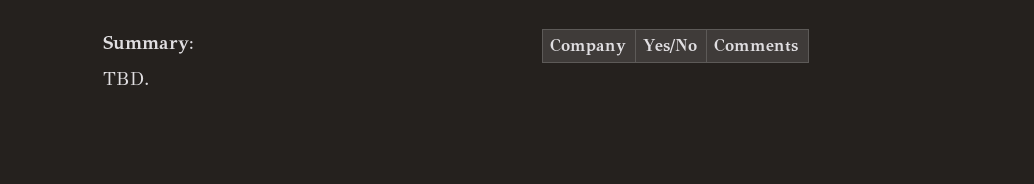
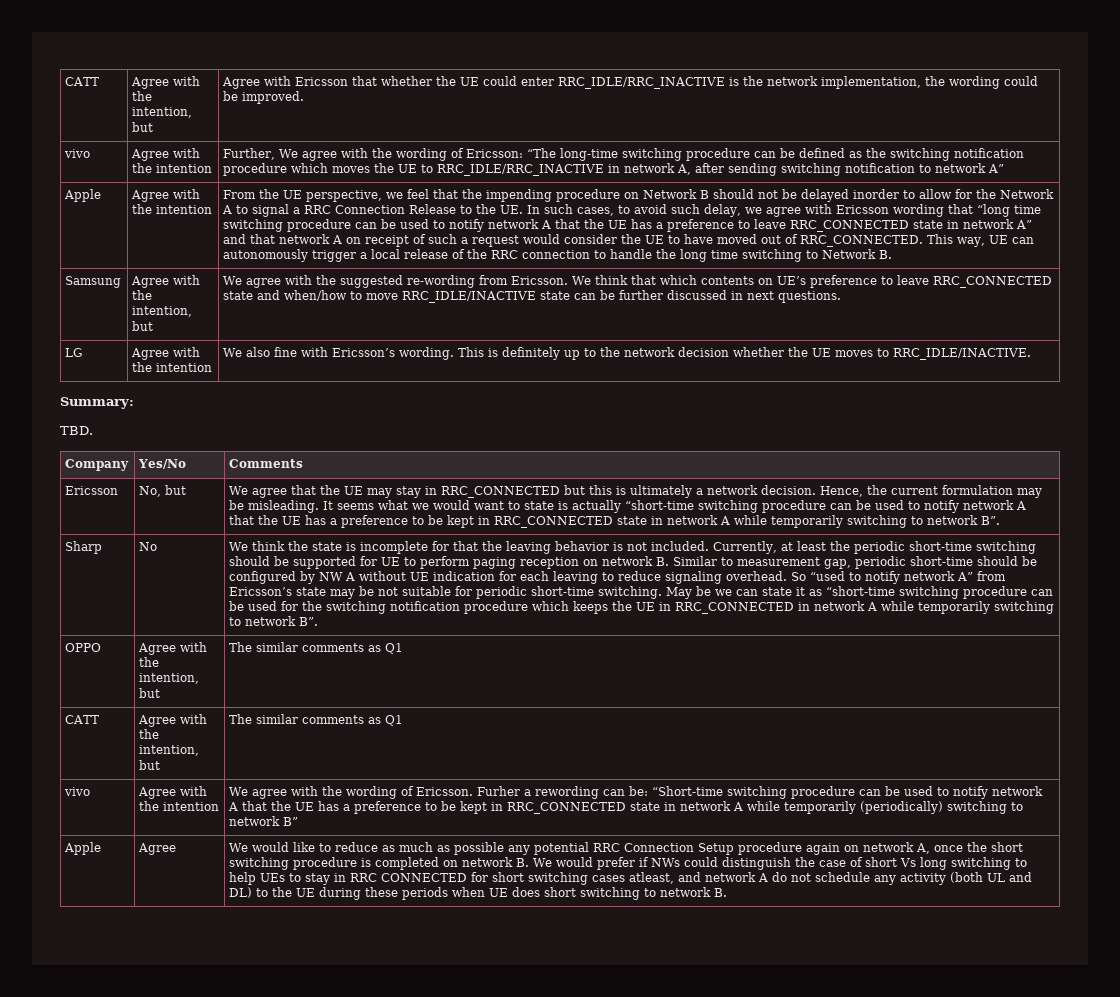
(103, 44) none -> [65,77,100,86] [131,76,201,89] [132,91,153,101] [132,107,193,118] [132,122,154,132] [222,76,1039,89] [223,91,305,104] [64,149,91,158] [131,148,201,161] [132,163,213,173] [223,148,1025,161] [223,163,1005,176] [64,189,102,202] [131,189,201,202] [132,204,213,214] [223,189,1055,202] [222,204,1042,217] [223,219,1033,232] [223,234,1035,247] [223,249,893,262] [65,276,122,288] [131,275,201,288] [132,290,153,300] [132,306,193,317] [132,321,154,331] [223,275,1053,288] [223,290,842,303] [65,348,84,357] [131,347,201,360] [132,362,213,372] [223,347,1032,360] CATT | Agree with the intention, but | Agree with Ericsson that whether the UE could enter RRC_IDLE/RRC_INACTIVE is the network implementation, the wording could be improved. // vivo | Agree with the intention | Further, We agree with the wording of Ericsson: “The long-time switching procedure can be defined as the switching notification procedure which moves the UE to RRC_IDLE/RRC_INACTIVE in network A, after sending switching notification to network A” // Apple | Agree with the intention | From the UE perspective, we feel that the impending procedure on Network B should not be delayed inorder to allow for the Network A to signal a RRC Connection Release to the UE. In such cases, to avoid such delay, we agree with Ericsson wording that “long time switching procedure can be used to notify network A that the UE has a preference to leave RRC_CONNECTED state in network A” and that network A on receipt of such a request would consider the UE to have moved out of RRC_CONNECTED. This way, UE can autonomously trigger a local release of the RRC connection to handle the long time switching to Network B. // Samsung | Agree with the intention, but | We agree with the suggested re-wording from Ericsson. We think that which contents on UE’s preference to leave RRC_CONNECTED state and when/how to move RRC_IDLE/INACTIVE state can be further discussed in next questions. // LG | Agree with the intention | We also fine with Ericsson’s wording. This is definitely up to the network decision whether the UE moves to RRC_IDLE/INACTIVE. //
(799, 45) none -> [65,486,119,495] [139,485,187,497] [229,485,1043,498] [229,500,1027,513] [229,515,1001,528] [65,541,103,554] [139,542,158,551] [229,541,1037,554] [229,556,1038,569] [229,571,1007,584] [229,586,1054,599] [229,601,1055,614] [229,616,319,626] [65,643,102,652] [138,642,208,655] [139,657,160,667] [139,673,200,684] [139,688,161,698] [229,642,404,654] [65,715,100,724] [138,714,208,727] [139,729,160,739] [139,745,200,756] [139,760,161,770] [229,714,404,726] [64,787,91,796] [138,786,208,799] [139,801,220,811] [229,786,1044,799] [228,801,1024,814] [229,816,299,826] [64,842,102,855] [138,843,177,855] [229,842,1024,855] [229,857,1028,870] [229,872,1033,885] [229,887,728,900] // Ericsson | No, but | We agree that the UE may stay in RRC_CONNECTED but this is ultimately a network decision. Hence, the current formulation may be misleading. It seems what we would want to state is actually “short-time switching procedure can be used to notify network A that the UE has a preference to be kept in RRC_CONNECTED state in network A while temporarily switching to network B”. // Sharp | No | We think the state is incomplete for that the leaving behavior is not included. Currently, at least the periodic short-time switching should be supported for UE to perform paging reception on network B. Similar to measurement gap, periodic short-time should be configured by NW A without UE indication for each leaving to reduce signaling overhead. So “used to notify network A” from Ericsson’s state may be not suitable for periodic short-time switching. May be we can state it as “short-time switching procedure can be used for the switching notification procedure which keeps the UE in RRC_CONNECTED in network A while temporarily switching to network B”. // OPPO | Agree with the intention, but | The similar comments as Q1 // CATT | Agree with the intention, but | The similar comments as Q1 // vivo | Agree with the intention | We agree with the wording of Ericsson. Furher a rewording can be: “Short-time switching procedure can be used to notify network A that the UE has a preference to be kept in RRC_CONNECTED state in network A while temporarily (periodically) switching to network B” // Apple | Agree | We would like to reduce as much as possible any potential RRC Connection Setup procedure again on network A, once the short switching procedure is completed on network B. We would prefer if NWs could distinguish the case of short Vs long switching to help UEs to stay in RRC CONNECTED for short switching cases atleast, and network A do not schedule any activity (both UL and DL) to the UE during these periods when UE does short switching to network B.

